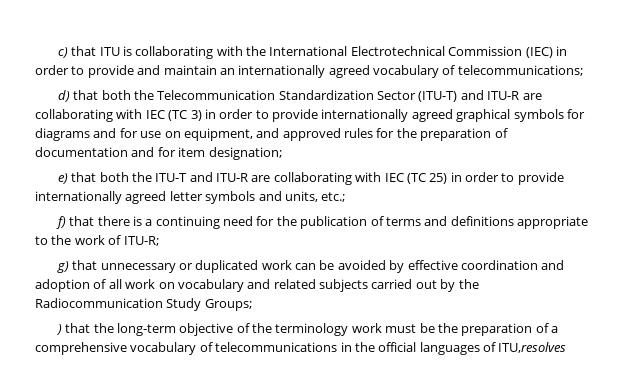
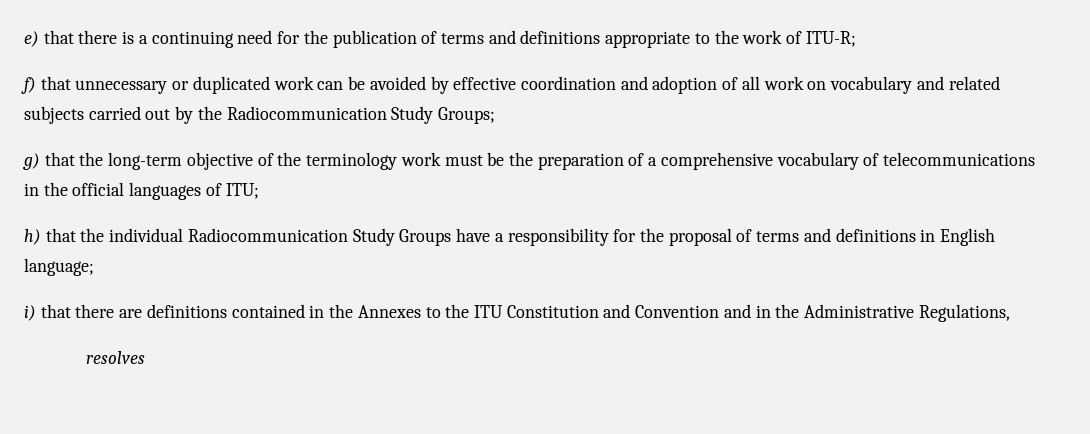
[57,46,567,59] [35,65,583,78] [57,90,542,102] [35,109,585,122] [35,128,508,141] [35,147,282,160] [57,172,564,185] [35,191,346,204] [55,216,66,229] c) that ITU is collaborating with the International Electrotechnical Commission (IEC) in order to provide and maintain an internationally agreed vocabulary of telecommunications; // d) that both the Telecommunication Standardization Sector (ITU-T) and ITU-R are collaborating with IEC (TC 3) in order to provide internationally agreed graphical symbols for diagrams and for use on equipment, and approved rules for the preparation of documentation and for item designation; // e) that both the ITU-T and ITU-R are collaborating with IEC (TC 25) in order to provide internationally agreed letter symbols and units, etc.; // f) -> [24,31,39,47] e)
[56,261,69,273] g) -> [21,77,36,94] f)
[55,324,62,335] ) -> [23,153,40,170] g)
[498,342,567,353] ITU,resolves -> [225,183,259,199] [24,228,996,246] [24,258,94,276] [24,304,1010,322] [85,351,145,364] ITU; // h) that the individual Radiocommunication Study Groups have a responsibility for the proposal of terms and definitions in English language; // i) that there are definitions contained in the Annexes to the ITU Constitution and Convention and in the Administrative Regulations, // resolves

